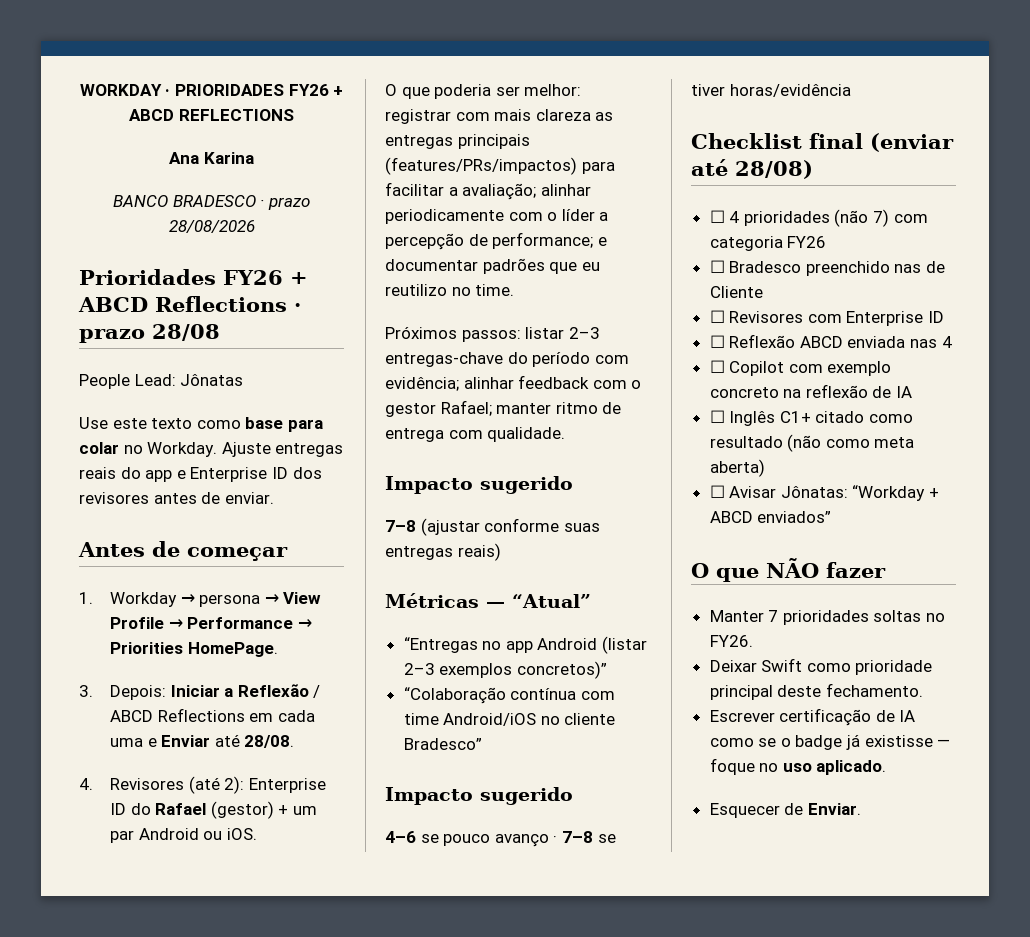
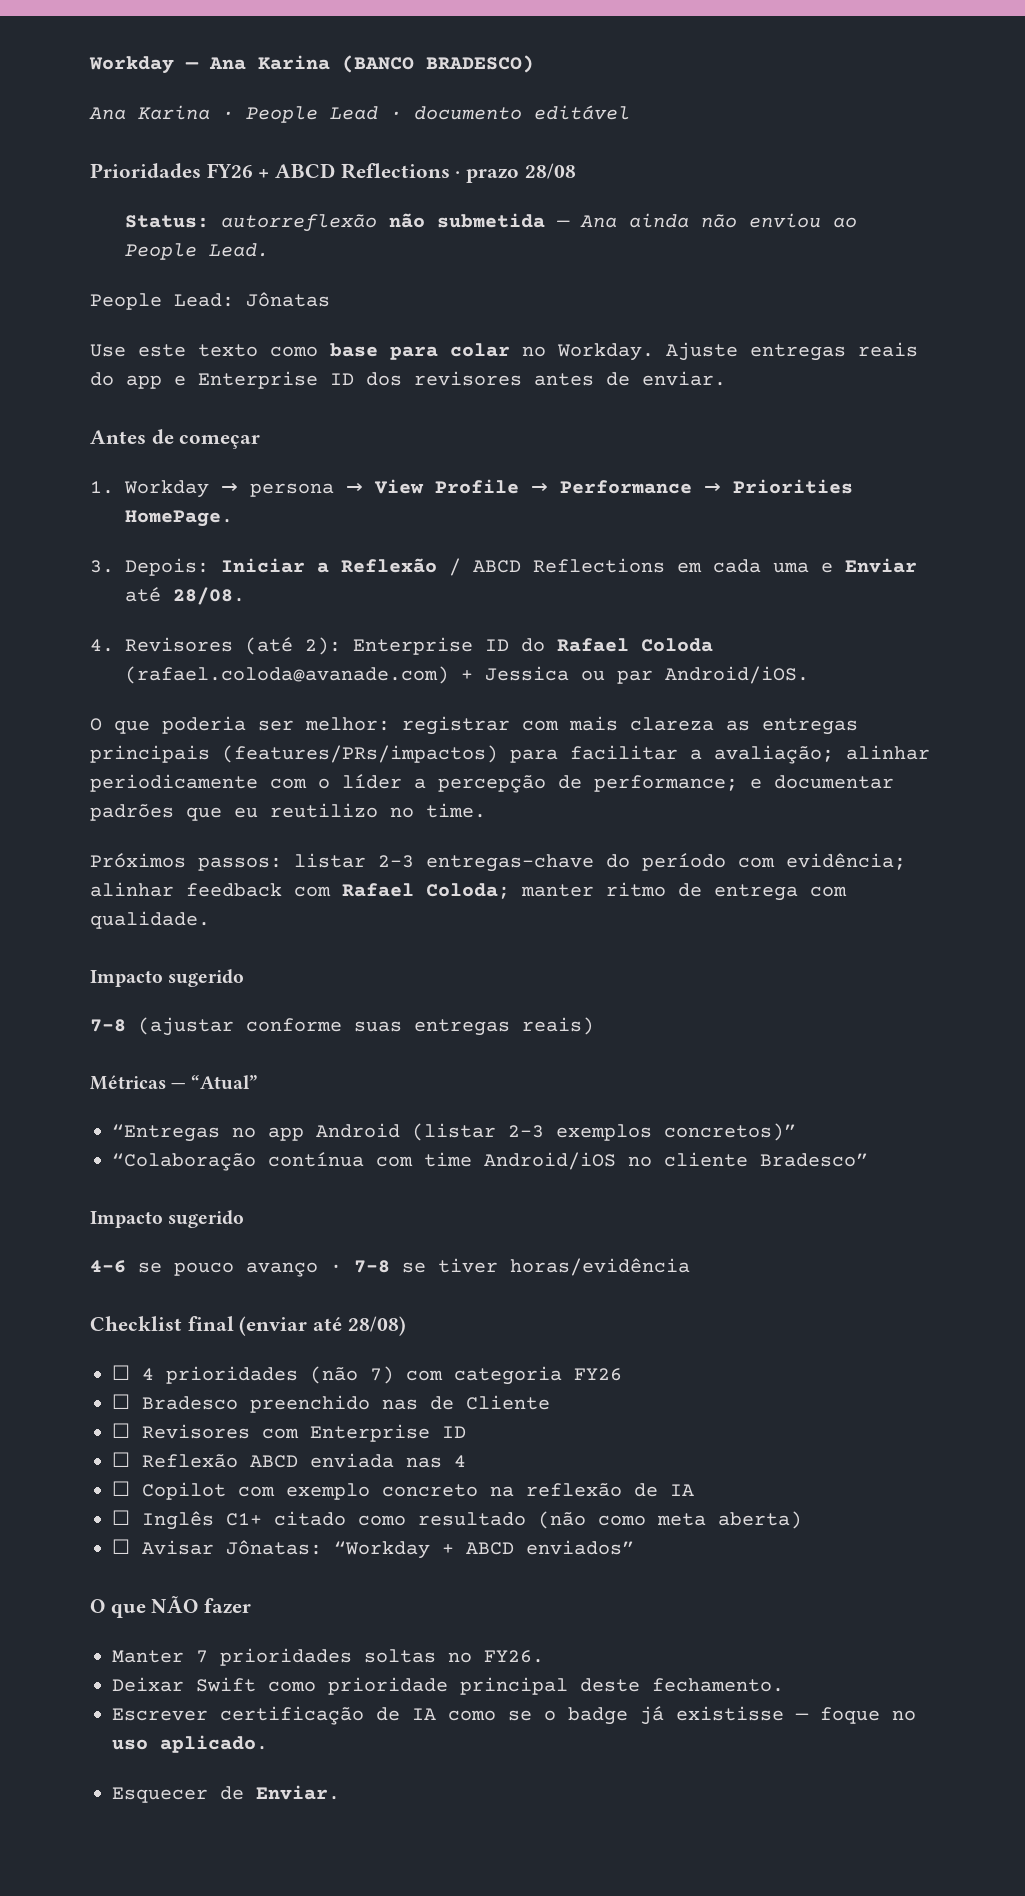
[79,84,344,96] [129,109,294,121] [169,152,254,164] [113,195,310,210] [168,220,255,233] WORKDAY · PRIORIDADES FY26 + ABCD REFLECTIONS // Ana Karina // BANCO BRADESCO · prazo 28/08/2026 -> [89,55,534,74] [89,105,630,123] Workday — Ana Karina (BANCO BRADESCO) // Ana Karina · People Lead · documento editável
(220, 332) none -> [124,213,857,232] [124,243,269,260] // Status: autorreflexão não submetida — Ana ainda não enviou ao People Lead.
[210,801,317,819] [109,828,257,843] (gestor) + um par Android ou iOS. -> [640,638,713,652] [124,666,809,684] Coloda (rafael.coloda@avanade.com) + Jessica ou par Android/iOS.
[631,380,642,389] [385,400,492,417] o gestor Rafael; -> [342,883,510,899] Rafael Coloda;

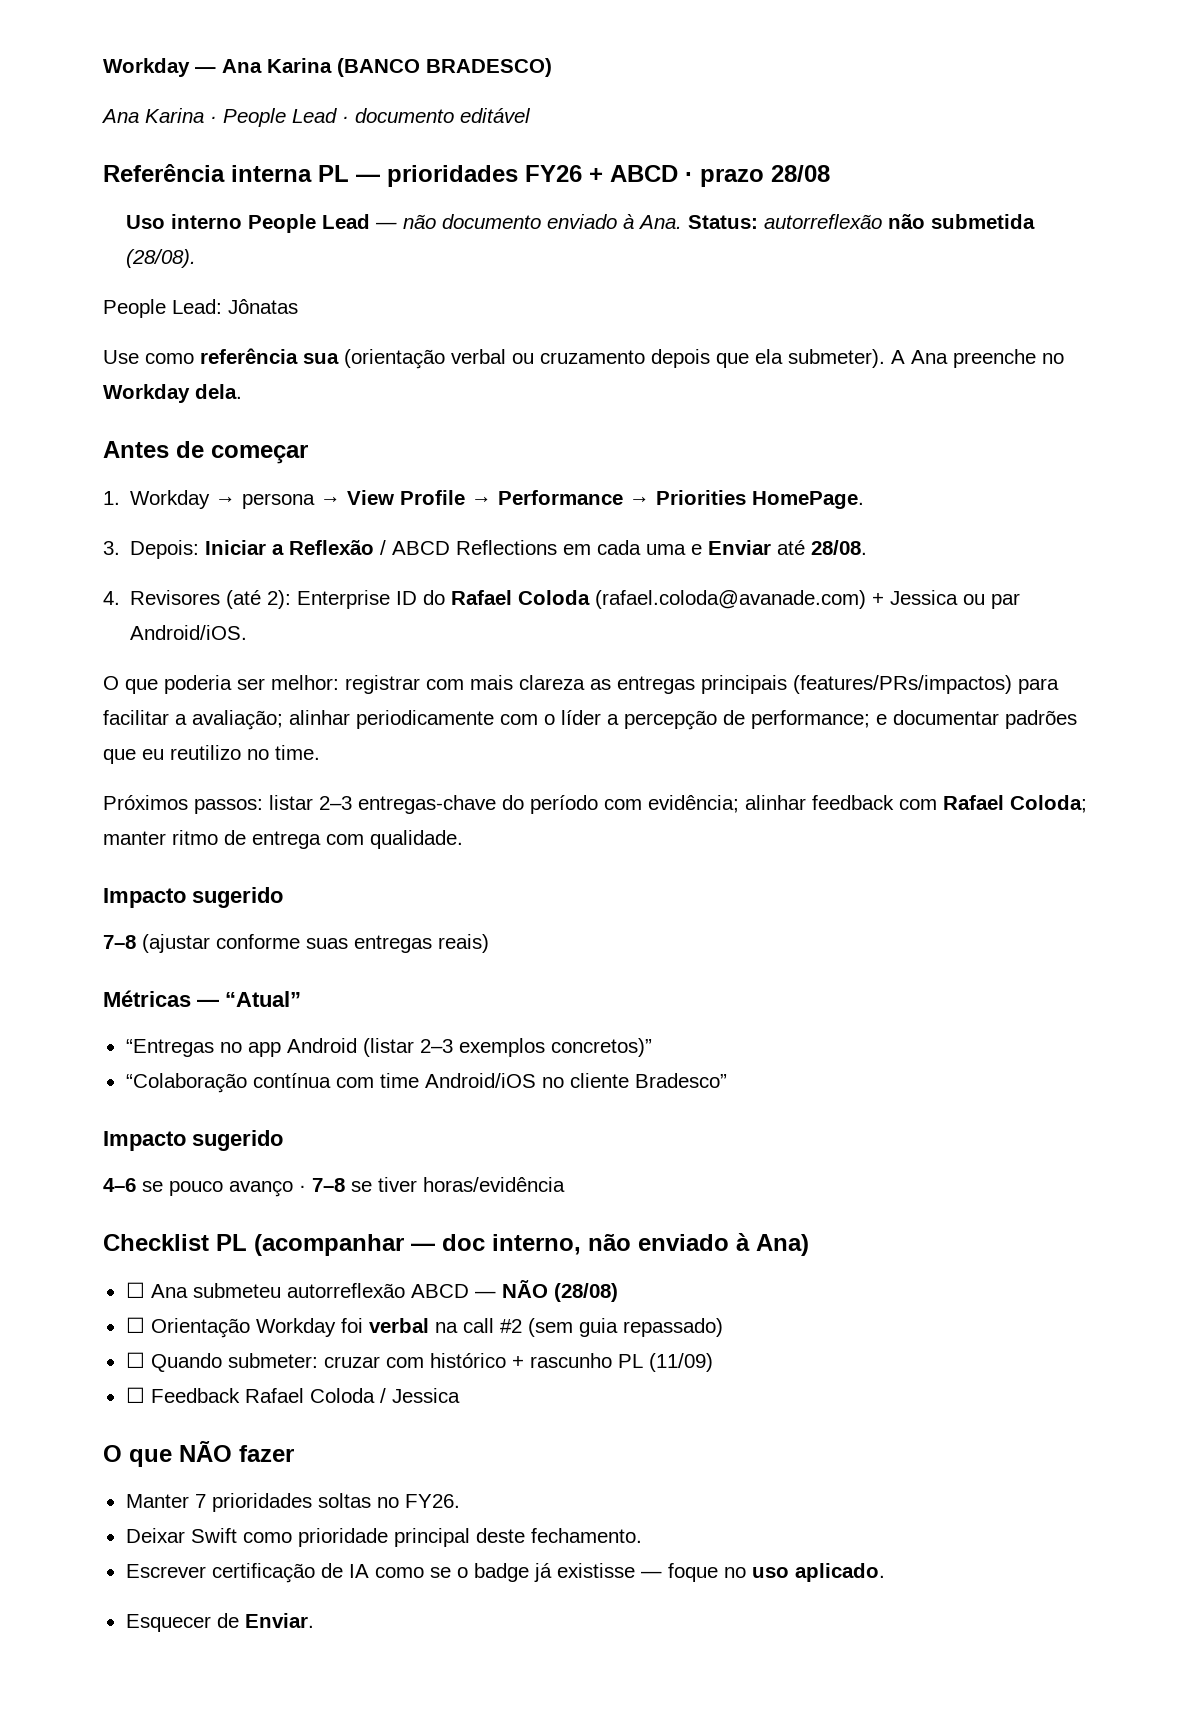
[90,163,201,178] Prioridades -> [103,164,518,187] Referência interna PL — prioridades
[340,163,450,179] Reflections -> (678, 173) none
[124,213,857,232] [124,243,269,260] [90,292,330,310] [90,342,918,361] [90,371,726,389] Status: autorreflexão não submetida — Ana ainda não enviou ao People Lead. // People Lead: Jônatas // Use este texto como base para colar no Workday. Ajuste entregas reais do app e Enterprise ID dos revisores antes de enviar. -> [125,214,1035,233] [125,249,196,268] [103,299,298,318] [103,348,1064,369] [103,384,242,403] Uso interno People Lead — não documento enviado à Ana. Status: autorreflexão não submetida (28/08). // People Lead: Jônatas // Use como referência sua (orientação verbal ou cruzamento depois que ela submeter). A Ana preenche no Workday dela.
[187,1316,406,1336] [112,1365,622,1385] [112,1394,550,1413] [112,1423,466,1442] [112,1452,466,1468] [112,1481,694,1500] [112,1510,802,1530] [112,1539,634,1559] final (enviar até 28/08) // ☐ 4 prioridades (não 7) com categoria FY26 // ☐ Bradesco preenchido nas de Cliente // ☐ Revisores com Enterprise ID // ☐ Reflexão ABCD enviada nas 4 // ☐ Copilot com exemplo concreto na reflexão de IA // ☐ Inglês C1+ citado como resultado (não como meta aberta) // ☐ Avisar Jônatas: “Workday + ABCD enviados” -> [216,1233,809,1256] [125,1280,618,1302] [125,1317,723,1338] [125,1352,713,1372] [125,1387,460,1403] PL (acompanhar — doc interno, não enviado à Ana) // ☐ Ana submeteu autorreflexão ABCD — NÃO (28/08) // ☐ Orientação Workday foi verbal na call #2 (sem guia repassado) // ☐ Quando submeter: cruzar com histórico + rascunho PL (11/09) // ☐ Feedback Rafael Coloda / Jessica

